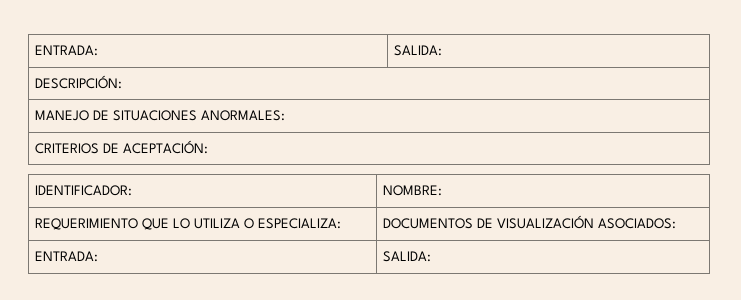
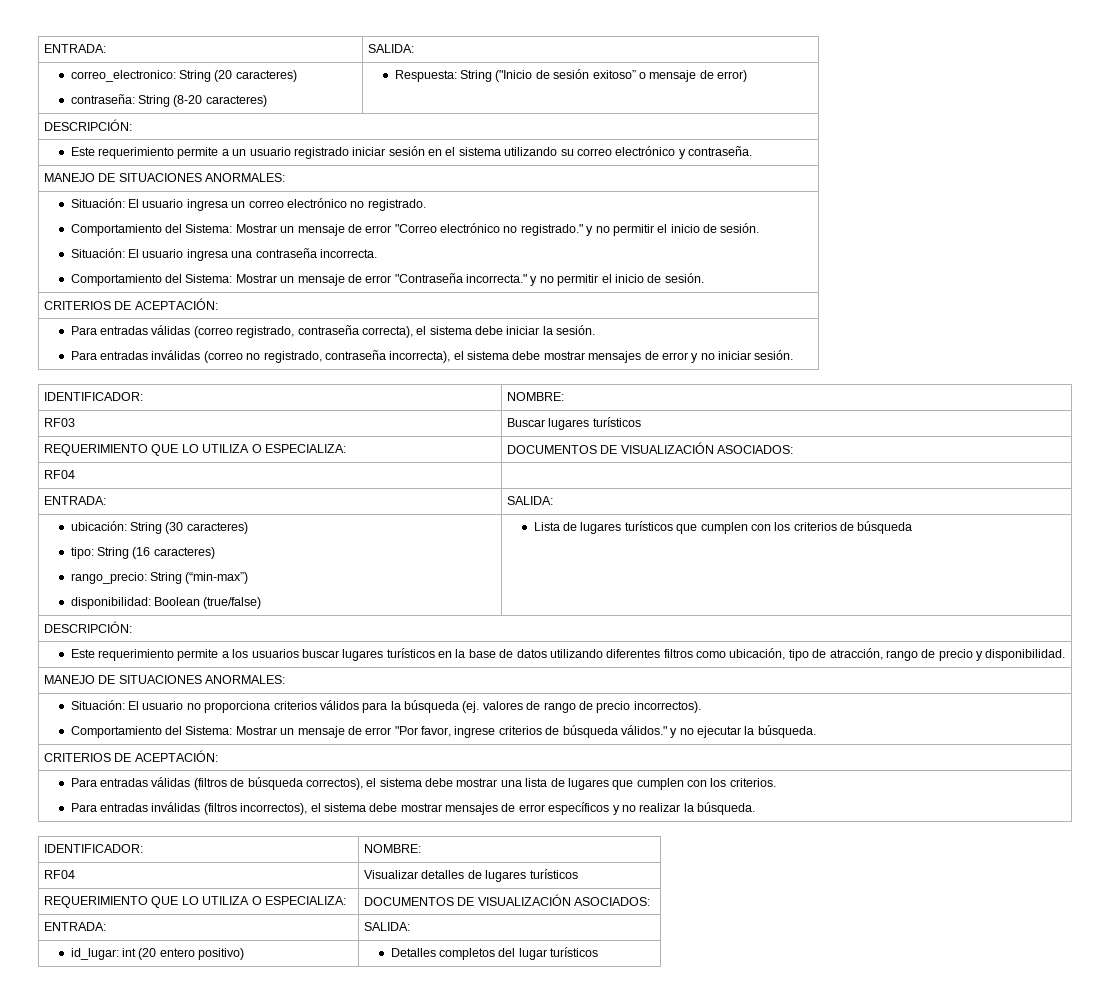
[35,45,99,56] [394,45,443,56] [35,75,123,89] [35,110,286,121] [35,140,209,154] [35,185,133,196] [383,185,443,196] ENTRADA: | SALIDA: // DESCRIPCIÓN: // MANEJO DE SITUACIONES ANORMALES: // CRITERIOS DE ACEPTACIÓN: // IDENTIFICADOR: | NOMBRE: -> [44,44,107,53] [368,44,415,53] [70,70,297,82] [70,94,267,107] [394,69,748,82] [44,119,133,131] [70,146,753,159] [44,173,286,182] [70,198,426,211] [70,223,760,236] [70,248,377,261] [70,273,704,286] [44,298,218,310] [70,325,596,338] [70,350,794,363] [44,392,144,401] [507,392,565,401] [44,418,76,427] [507,417,641,430] [44,444,346,456] [507,442,794,454] [44,470,76,479] [44,496,107,505] [507,496,554,505] [70,521,248,534] [70,547,215,559] [70,572,249,584] [70,597,262,609] [533,521,913,534] [44,621,133,633] [70,648,1066,661] [44,675,286,684] [70,700,701,713] [70,725,816,738] [44,750,218,762] [70,777,776,790] [70,802,756,815] [44,844,144,853] [364,844,422,853] [44,870,76,879] [364,869,578,882] ENTRADA: | SALIDA: // correo_electronico: String (20 caracteres) // contraseña: String (8-20 caracteres) | Respuesta: String ("Inicio de sesión exitoso” o mensaje de error) // DESCRIPCIÓN: // Este requerimiento permite a un usuario registrado iniciar sesión en el sistema utilizando su correo electrónico y contraseña. // MANEJO DE SITUACIONES ANORMALES: // Situación: El usuario ingresa un correo electrónico no registrado. // Comportamiento del Sistema: Mostrar un mensaje de error "Correo electrónico no registrado." y no permitir el inicio de sesión. // Situación: El usuario ingresa una contraseña incorrecta. // Comportamiento del Sistema: Mostrar un mensaje de error "Contraseña incorrecta." y no permitir el inicio de sesión. // CRITERIOS DE ACEPTACIÓN: // Para entradas válidas (correo registrado, contraseña correcta), el sistema debe iniciar la sesión. // Para entradas inválidas (correo no registrado, contraseña incorrecta), el sistema debe mostrar mensajes de error y no iniciar sesión. // IDENTIFICADOR: | NOMBRE: // RF03 | Buscar lugares turísticos // REQUERIMIENTO QUE LO UTILIZA O ESPECIALIZA: | DOCUMENTOS DE VISUALIZACIÓN ASOCIADOS: // RF04 | // ENTRADA: | SALIDA: // ubicación: String (30 caracteres) // tipo: String (16 caracteres) // rango_precio: String (“min-max”) // disponibilidad: Boolean (true/false) | Lista de lugares turísticos que cumplen con los criterios de búsqueda // DESCRIPCIÓN: // Este requerimiento permite a los usuarios buscar lugares turísticos en la base de datos utilizando diferentes filtros como ubicación, tipo de atracción, rango de precio y disponibilidad. // MANEJO DE SITUACIONES ANORMALES: // Situación: El usuario no proporciona criterios válidos para la búsqueda (ej. valores de rango de precio incorrectos). // Comportamiento del Sistema: Mostrar un mensaje de error "Por favor, ingrese criterios de búsqueda válidos." y no ejecutar la búsqueda. // CRITERIOS DE ACEPTACIÓN: // Para entradas válidas (filtros de búsqueda correctos), el sistema debe mostrar una lista de lugares que cumplen con los criterios. // Para entradas inválidas (filtros incorrectos), el sistema debe mostrar mensajes de error específicos y no realizar la búsqueda. // IDENTIFICADOR: | NOMBRE: // RF04 | Visualizar detalles de lugares turísticos
(432, 256) none -> [70,948,245,960] [390,947,599,960] // id_lugar: int (20 entero positivo) | Detalles completos del lugar turísticos

